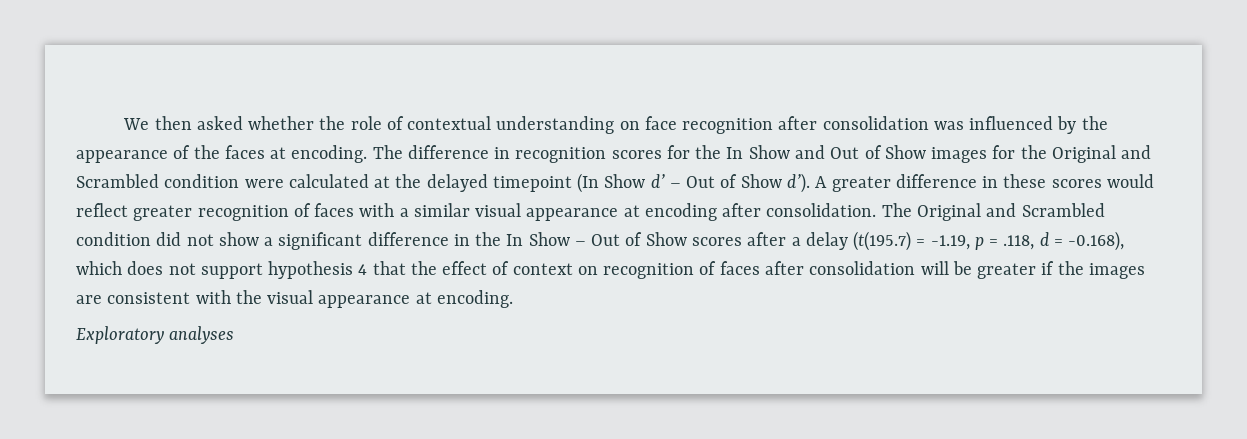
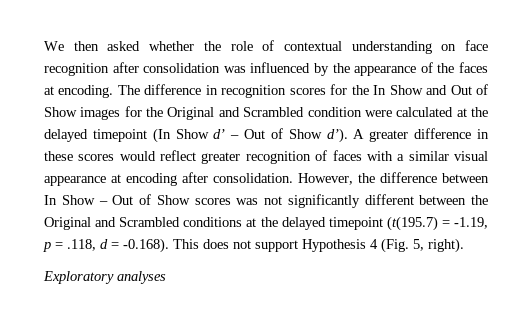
[881,203,1105,221] [76,232,502,250] The Original and Scrambled condition did not show a significant difference in the -> [298,172,489,185] However, the difference between
[747,232,848,250] after a delay -> [236,194,488,208] [44,217,383,230] was not significantly different between the Original and Scrambled conditions at the delayed timepoint
[1068,231,1125,251] [76,261,122,275] -0.168), which -> [123,238,199,253] -0.168). This
[268,261,1145,279] [76,290,513,308] hypothesis 4 that the effect of context on recognition of faces after consolidation will be greater if the images are consistent with the visual appearance at encoding. -> [302,238,464,253] Hypothesis 4 (Fig. 5, right).

